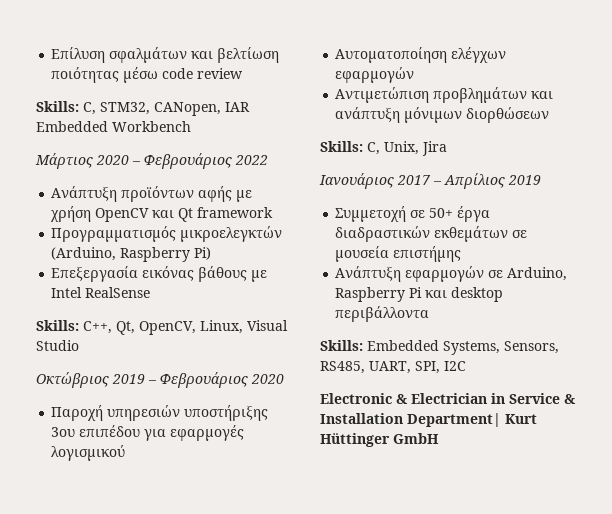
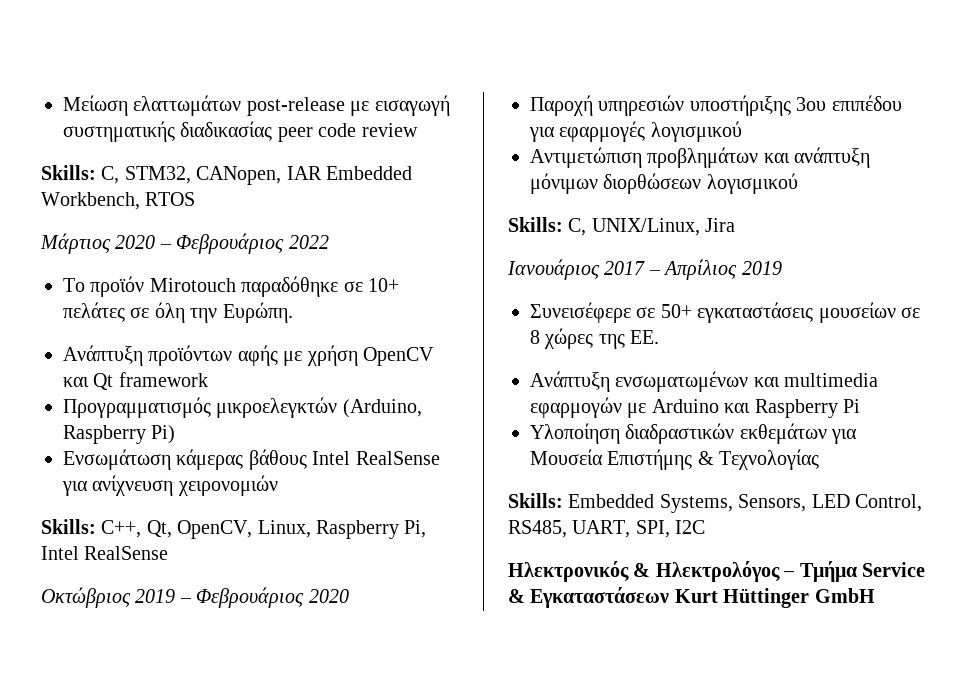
[51,47,280,63] [51,67,159,83] Επίλυση σφαλμάτων και βελτίωση ποιότητας μέσω -> [63,95,450,116] [63,121,313,142] Μείωση ελαττωμάτων post-release με εισαγωγή συστηματικής διαδικασίας peer
[112,121,191,132] Workbench -> [41,192,196,210] Workbench, RTOS
(268, 160) none -> [63,276,399,297] [63,302,293,323] // Το προϊόν Mirotouch παραδόθηκε σε 10+ πελάτες σε όλη την Ευρώπη.
[51,266,268,282] [51,287,151,298] Επεξεργασία εικόνας βάθους με Intel RealSense -> [63,449,440,470] [62,475,278,496] Ενσωμάτωση κάμερας βάθους Intel RealSense για ανίχνευση χειρονομιών
[247,320,288,331] [36,340,79,351] Visual Studio -> [316,520,427,539] [41,546,169,560] Raspberry Pi, Intel RealSense
[335,47,507,63] [335,67,415,83] // Αυτοματοποίηση ελέγχων εφαρμογών -> (742, 131) none
[320,141,419,155] // Skills: C, Unix, -> [706,173,798,194] [508,217,700,236] λογισμικού // Skills: C, UNIX/Linux,
[335,206,407,222] Συμμετοχή -> [530,302,631,323] Συνεισέφερε
[457,206,491,222] [335,226,528,242] [335,246,462,262] [335,266,568,282] [335,287,504,302] [335,306,430,322] έργα διαδραστικών εκθεμάτων σε μουσεία επιστήμης // Ανάπτυξη εφαρμογών σε Arduino, Raspberry Pi και desktop περιβάλλοντα -> [697,302,920,323] [530,328,660,349] [530,371,879,392] [530,397,860,418] [530,423,858,444] [530,449,820,470] εγκαταστάσεις μουσείων σε 8 χώρες της ΕΕ. // Ανάπτυξη ενσωματωμένων και multimedia εφαρμογών με Arduino και Raspberry Pi // Υλοποίηση διαδραστικών εκθεμάτων για Μουσεία Επιστήμης & Τεχνολογίας
(559, 347) none -> [811,494,922,512] LED Control,
[320,393,576,404] [320,413,501,427] Electronic & Electrician in Service & Installation Department| -> [508,561,925,582] [508,587,670,608] Ηλεκτρονικός & Ηλεκτρολόγος – Τμήμα Service & Εγκαταστάσεων

